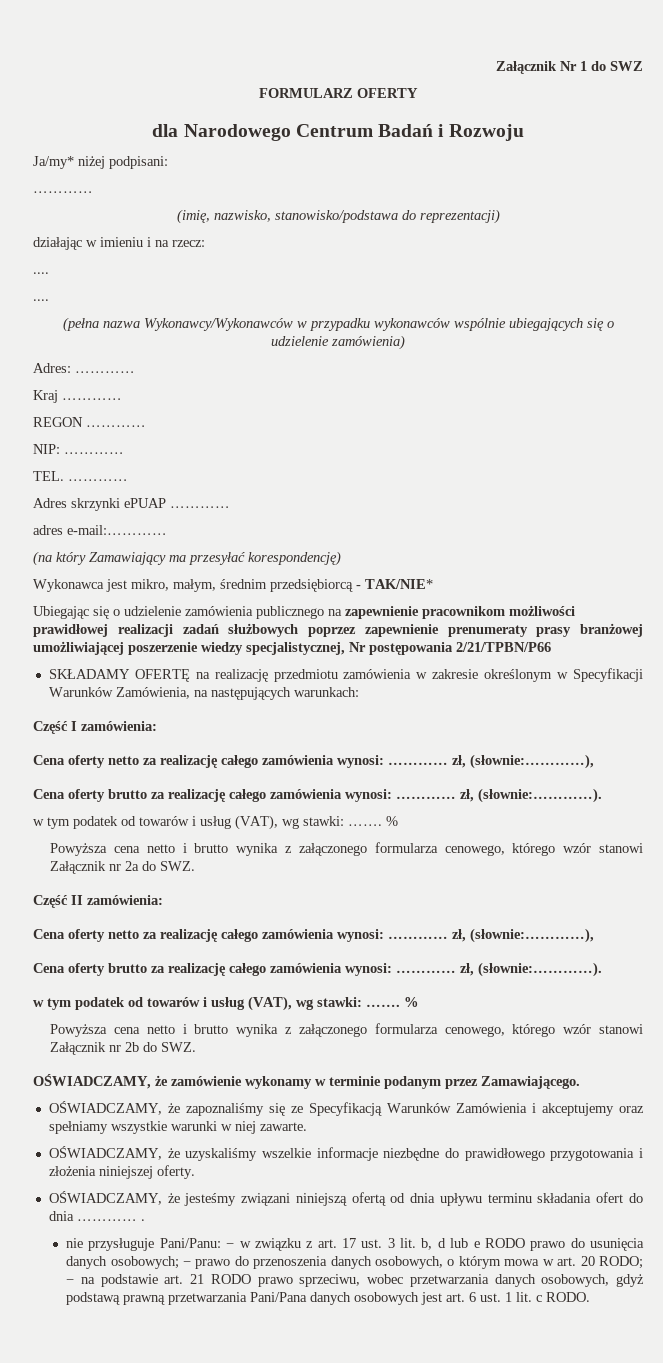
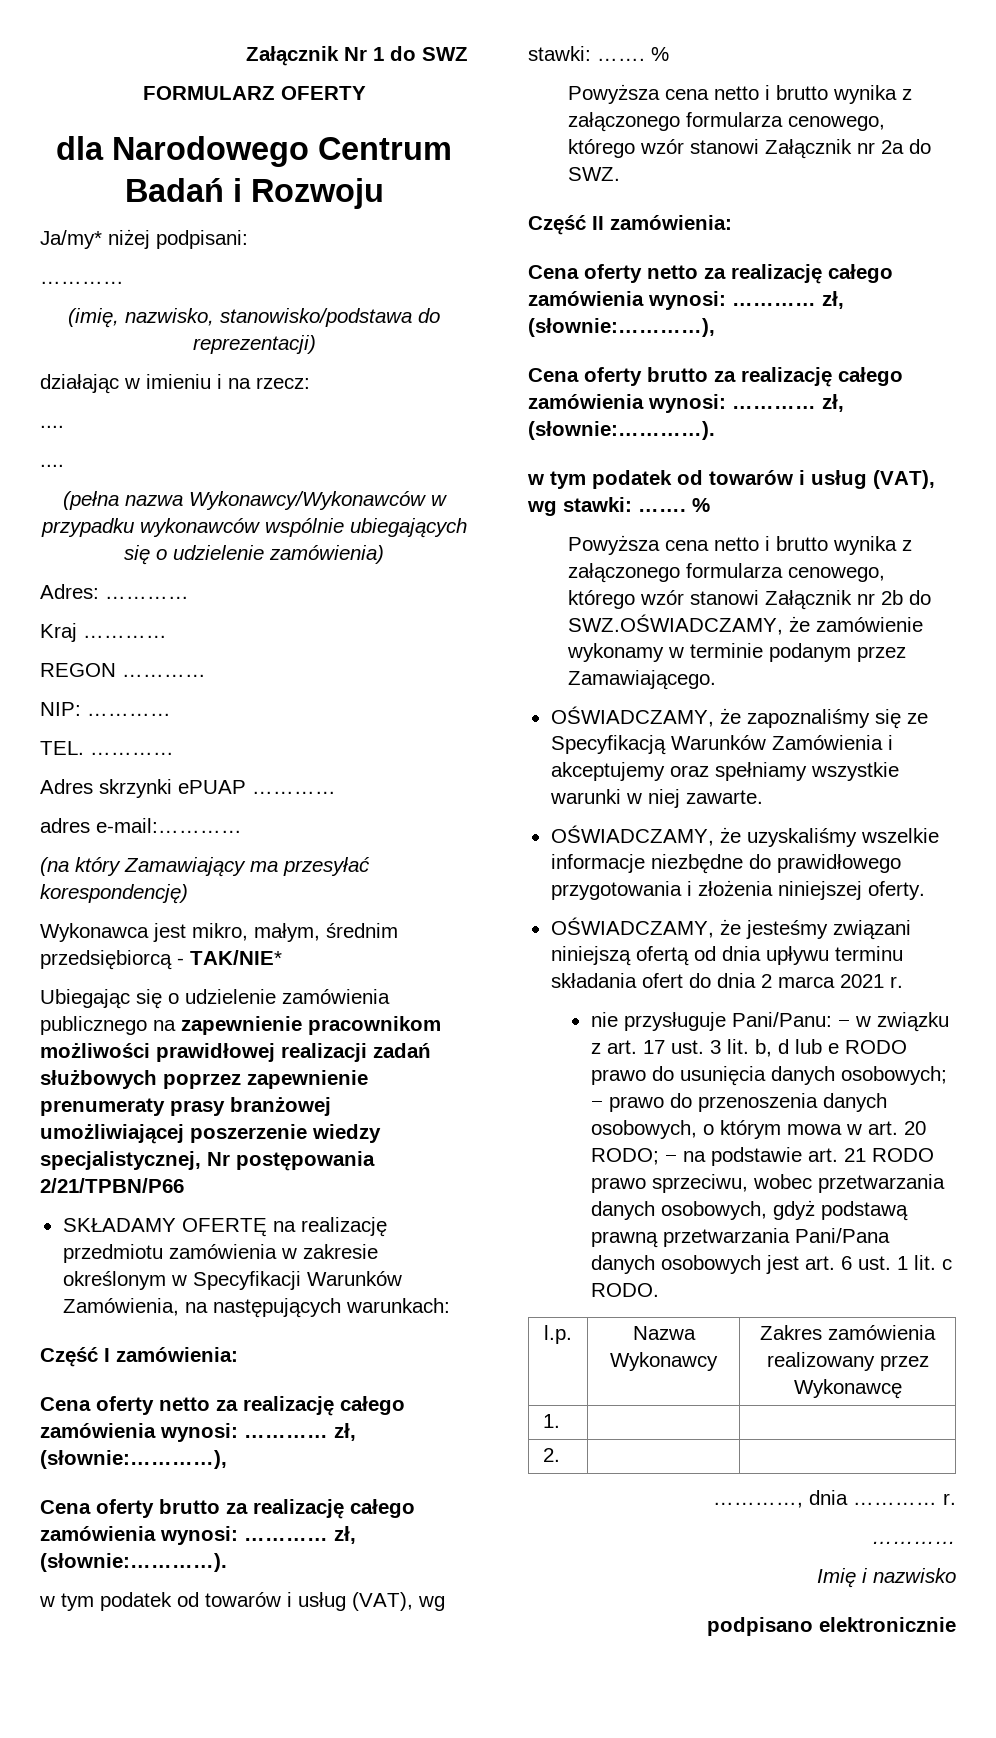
[161,1042,197,1052] [33,1074,151,1089] SWZ. // OŚWIADCZAMY, -> [568,614,784,635] SWZ.OŚWIADCZAMY,
[76,1219,145,1221] ………… . -> [760,974,903,988] 2 marca 2021 r.
(591, 1297) none -> [544,1325,572,1344] [632,1326,696,1340] [610,1352,718,1371] [760,1325,936,1340] [766,1352,929,1371] [793,1379,902,1399] [543,1414,561,1428] [543,1448,561,1462] [713,1490,956,1508] [872,1541,956,1544] [817,1568,956,1588] [707,1617,956,1636] // l.p. | Nazwa Wykonawcy | Zakres zamówienia realizowany przez Wykonawcę // 1. | | // 2. | | // …………, dnia ………… r. // ………… // Imię i nazwisko // podpisano elektronicznie

